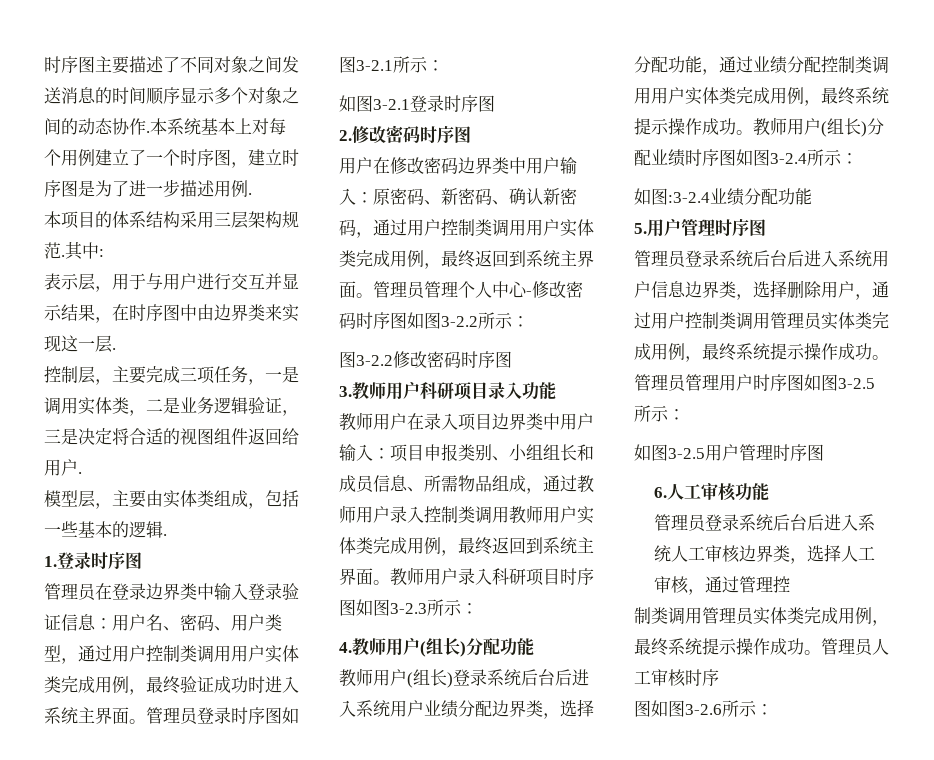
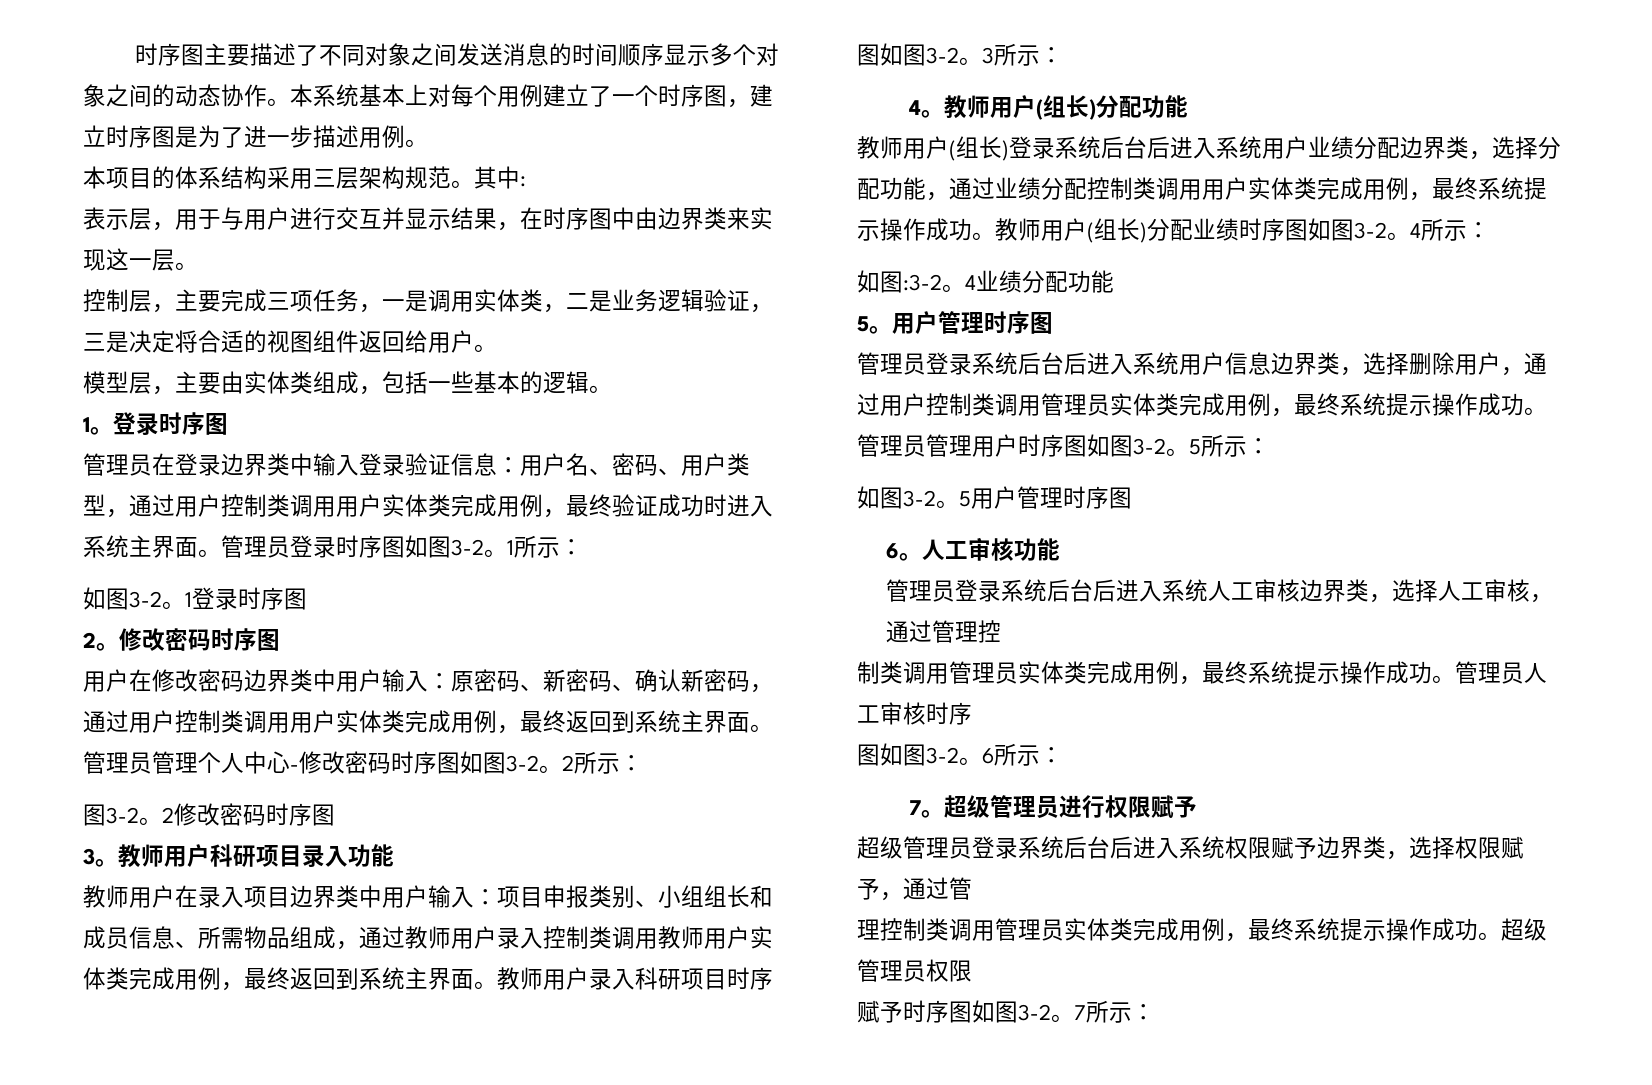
[146,131,150,133] . -> [267,98,290,106] 。
[248,193,252,195] . -> [405,139,428,147] 。
[61,255,65,257] . -> [451,180,474,188] 。
[112,348,116,350] . -> [175,262,198,270] 。
[78,472,82,474] . -> [474,344,497,352] 。
[163,534,167,536] [44,556,57,567] . // 1. -> [589,385,612,393] [83,417,113,435] 。 // 1。
[356,56,444,73] [339,95,495,112] [339,130,352,141] 3-2.1所示： // 如图3-2.1登录时序图 // 2. -> [451,535,583,558] [83,587,307,610] [83,632,119,651] 3-2。1所示： // 如图3-2。1登录时序图 // 2。
[441,316,478,327] 3-2.2 -> [506,755,574,773] 3-2。2
[356,351,512,368] [339,386,352,397] 3-2.2修改密码时序图 // 3. -> [106,803,335,826] [83,848,118,867] 3-2。2修改密码时序图 // 3。
[390,599,478,616] [339,642,352,653] 3-2.3所示： // 4. -> [926,43,1063,66] [908,100,944,118] 3-2。3所示： // 4。
[770,149,858,166] [634,188,710,205] 3-2.4所示： // 如图:3-2.4 -> [1354,218,1490,241] [857,270,976,293] 3-2。4所示： // 如图:3-2。4
[634,223,647,234] 5. -> [857,316,892,334] 5。
[838,378,875,389] [634,405,685,422] [634,444,824,461] [654,487,668,498] 3-2.5所示： // 如图3-2.5用户管理时序图 // 6. -> [1133,434,1270,457] [857,486,1132,509] [885,543,922,561] 3-2。5所示： // 如图3-2。5用户管理时序图 // 6。
[685,700,773,717] 3-2.6所示： -> [926,743,1063,766] [908,795,1197,818] [857,836,1524,860] [857,877,972,901] [857,918,1547,942] [857,959,972,982] [857,1000,1155,1023] 3-2。6所示： // 7。超级管理员进行权限赋予 // 超级管理员登录系统后台后进入系统权限赋予边界类，选择权限赋予，通过管 // 理控制类调用管理员实体类完成用例，最终系统提示操作成功。超级管理员权限 // 赋予时序图如图3-2。7所示：

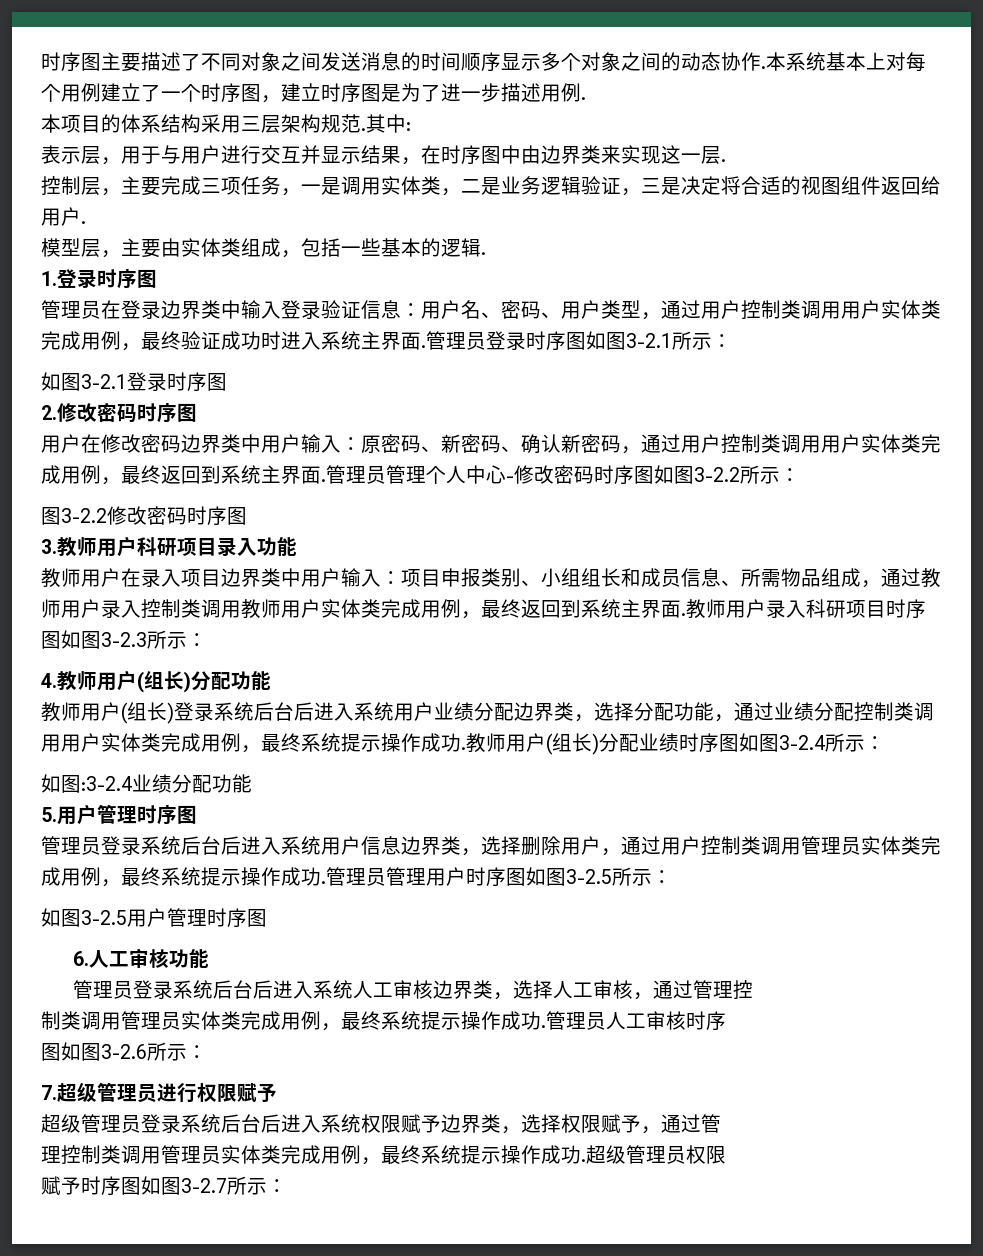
[267,98,290,106] 。 -> [761,66,766,69] .
[405,139,428,147] 。 -> [581,97,586,100] .
[451,180,474,188] 。 -> [361,128,366,131] .
[175,262,198,270] 。 -> [721,159,726,162] .
[474,344,497,352] 。 -> [81,221,86,224] .
[589,385,612,393] [83,417,113,435] 。 // 1。 -> [481,252,486,255] [41,271,57,286] . // 1.
[198,549,221,557] 。 -> [421,345,426,348] .
[451,535,583,558] [83,587,307,610] [83,632,119,651] 3-2。1所示： // 如图3-2。1登录时序图 // 2。 -> [626,331,732,350] [41,372,227,392] [41,405,57,420] 3-2.1所示： // 如图3-2.1登录时序图 // 2.
[750,724,773,732] 。 -> [321,479,326,482] .
[506,755,574,773] 3-2。2 -> [694,467,740,482] 3-2.2
[106,803,335,826] [83,848,118,867] 3-2。2修改密码时序图 // 3。 -> [61,506,247,526] [41,539,57,554] 3-2.2修改密码时序图 // 3.
[474,981,497,989] 。 -> [681,613,686,616] .
[926,43,1063,66] [908,100,944,118] 3-2。3所示： // 4。 -> [101,630,207,649] [41,673,57,688] 3-2.3所示： // 4.
[972,232,995,240] 。 -> [461,747,466,750] .
[1354,218,1490,241] [857,270,976,293] 3-2。4所示： // 如图:3-2。4 -> [779,733,885,752] [41,774,132,793] 3-2.4所示： // 如图:3-2.4
[857,316,892,334] 5。 -> [41,807,57,822] 5.
[1524,407,1547,415] 。 -> [321,881,326,884] .
[1133,434,1270,457] [857,486,1132,509] [885,543,922,561] 3-2。5所示： // 如图3-2。5用户管理时序图 // 6。 -> [566,867,672,886] [41,908,267,928] [72,951,89,966] 3-2.5所示： // 如图3-2.5用户管理时序图 // 6.
[1432,675,1455,683] 。 -> [541,1025,546,1028] .
[926,743,1063,766] [908,800,944,818] 3-2。6所示： // 7。 -> [101,1042,207,1061] [41,1085,57,1100] 3-2.6所示： // 7.
[1478,932,1501,940] 。 -> [581,1159,586,1162] .
[1018,1004,1086,1022] 3-2。7 -> [181,1178,227,1193] 3-2.7

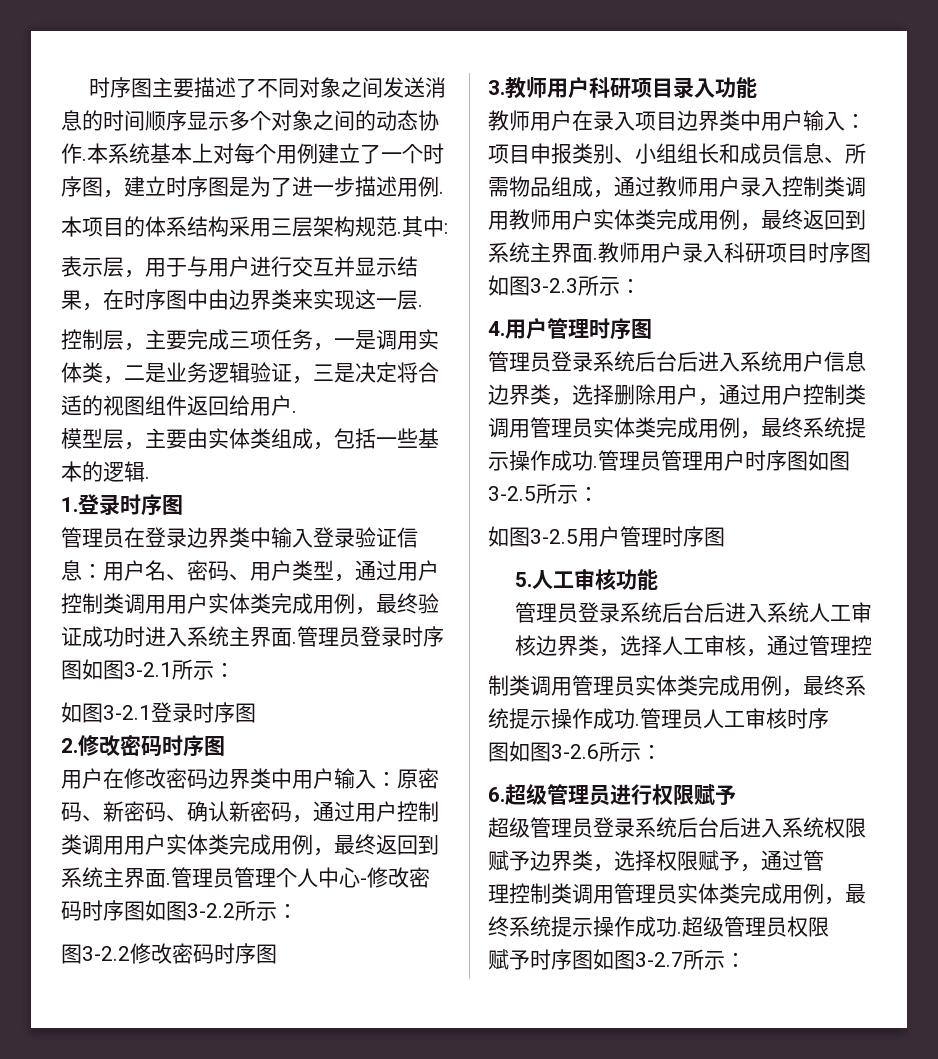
[57,670,271,693] [41,702,934,724] [41,733,885,755] [41,774,252,793] [41,807,57,822] 教师用户(组长)分配功能 // 教师用户(组长)登录系统后台后进入系统用户业绩分配边界类，选择分配功能，通过业绩分配控制类调用用户实体类完成用例，最终系统提示操作成功.教师用户(组长)分配业绩时序图如图3-2.4所示： // 如图:3-2.4业绩分配功能 // 5. -> (505, 328) none
[72,951,89,966] 6. -> [514,572,532,587] 5.
[41,1085,57,1100] 7. -> [488,787,505,802] 6.

